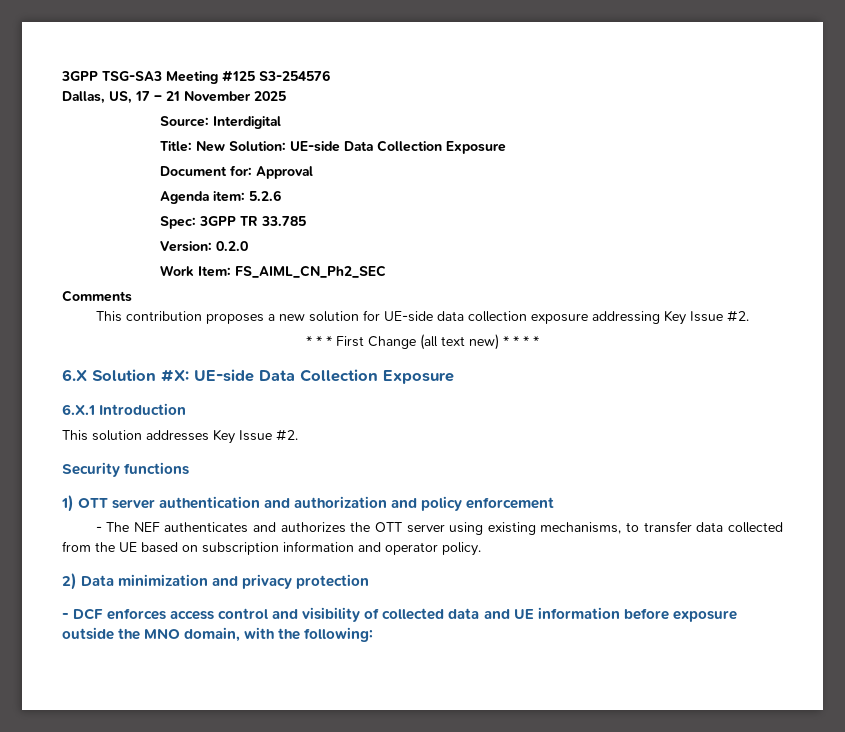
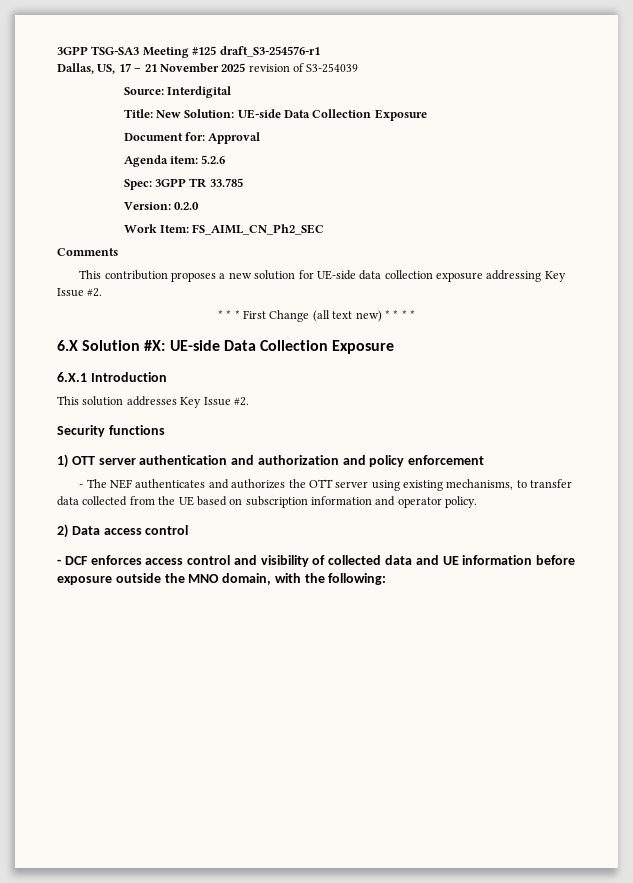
[259,70,330,81] S3-254576 -> [219,46,320,57] draft_S3-254576-r1
(286, 96) none -> [248,63,359,73] revision of S3-254039
[118,574,370,589] minimization and privacy protection -> [103,525,189,535] access control

